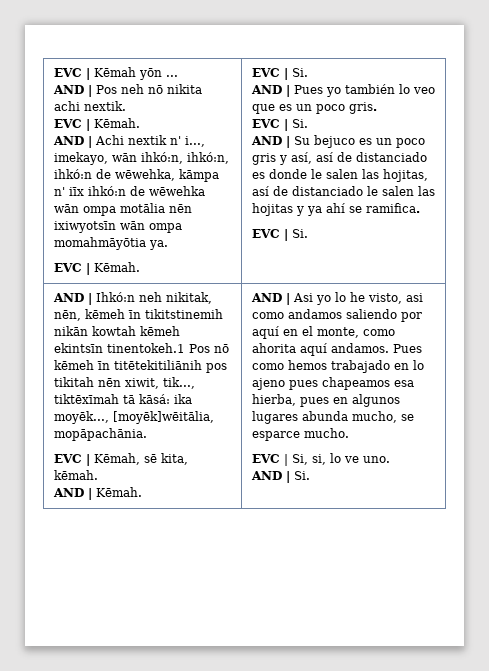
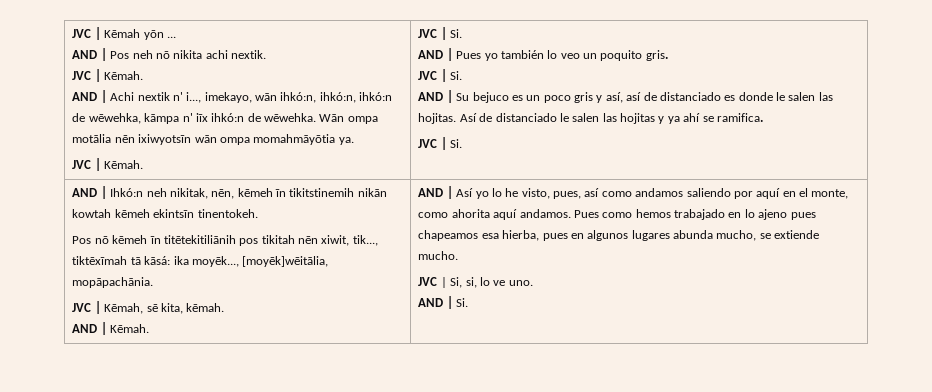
[53,68,82,77] EVC -> [72,29,92,38] JVC
[53,119,82,128] EVC -> [72,71,92,80] JVC
[148,186,205,196] [53,204,79,213] wēwehka wān -> [264,113,345,122] wēwehka. Wān
[53,262,140,275] [251,68,280,77] EVC | Kēmah. | EVC -> [72,158,144,171] [418,29,438,38] JVC | Kēmah. | JVC
[251,104,345,114] que es un poco -> [583,50,643,61] un poquito
[251,119,280,128] EVC -> [418,71,438,80] JVC
[382,169,428,182] [251,186,269,196] hojitas, así -> [418,113,477,124] hojitas. Así
[251,229,280,238] EVC -> [418,139,438,148] JVC
[106,343,185,353] tinentokeh.1 -> [197,209,258,218] tinentokeh. //
[53,454,82,463] EVC -> [72,303,92,312] JVC
[292,293,313,302] Asi -> [456,188,474,197] Así
[405,293,423,302] asi -> [553,188,600,199] pues, así
[251,431,300,441] esparce -> [774,230,820,239] extiende
[251,454,280,463] EVC -> [418,277,438,286] JVC

